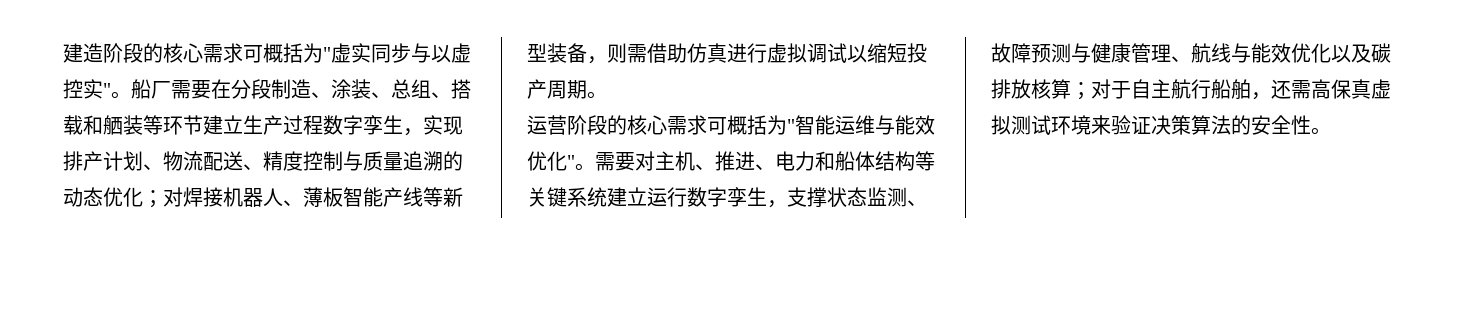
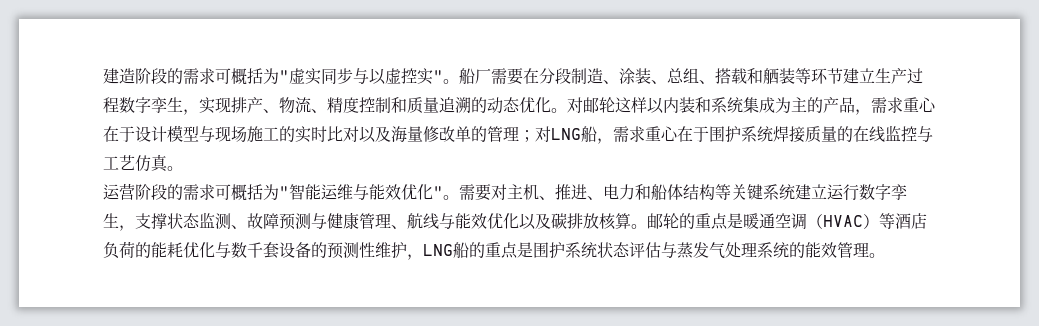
[163,43,203,63] 核心 -> (183, 76) none
[103,151,243,171] 计划、物流配送 -> [263,97,311,114] 、物流
[343,151,363,171] 与 -> [391,97,407,113] 和
[143,187,463,208] [527,43,927,64] [527,79,587,99] ；对焊接机器人、薄板智能产线等新型装备，则需借助仿真进行虚拟调试以缩短投产周期 -> [551,97,936,115] [103,125,933,144] [103,154,168,172] 。对邮轮这样以内装和系统集成为主的产品，需求重心在于设计模型与现场施工的实时比对以及海量修改单的管理；对LNG船，需求重心在于围护系统焊接质量的在线监控与工艺仿真
[627,115,667,135] 核心 -> (183, 192) none
[1071,79,1391,100] [991,115,1311,135] ；对于自主航行船舶，还需高保真虚拟测试环境来验证决策算法的安全性 -> [631,213,927,230] [103,241,869,260] 。邮轮的重点是暖通空调（HVAC）等酒店负荷的能耗优化与数千套设备的预测性维护，LNG船的重点是围护系统状态评估与蒸发气处理系统的能效管理

